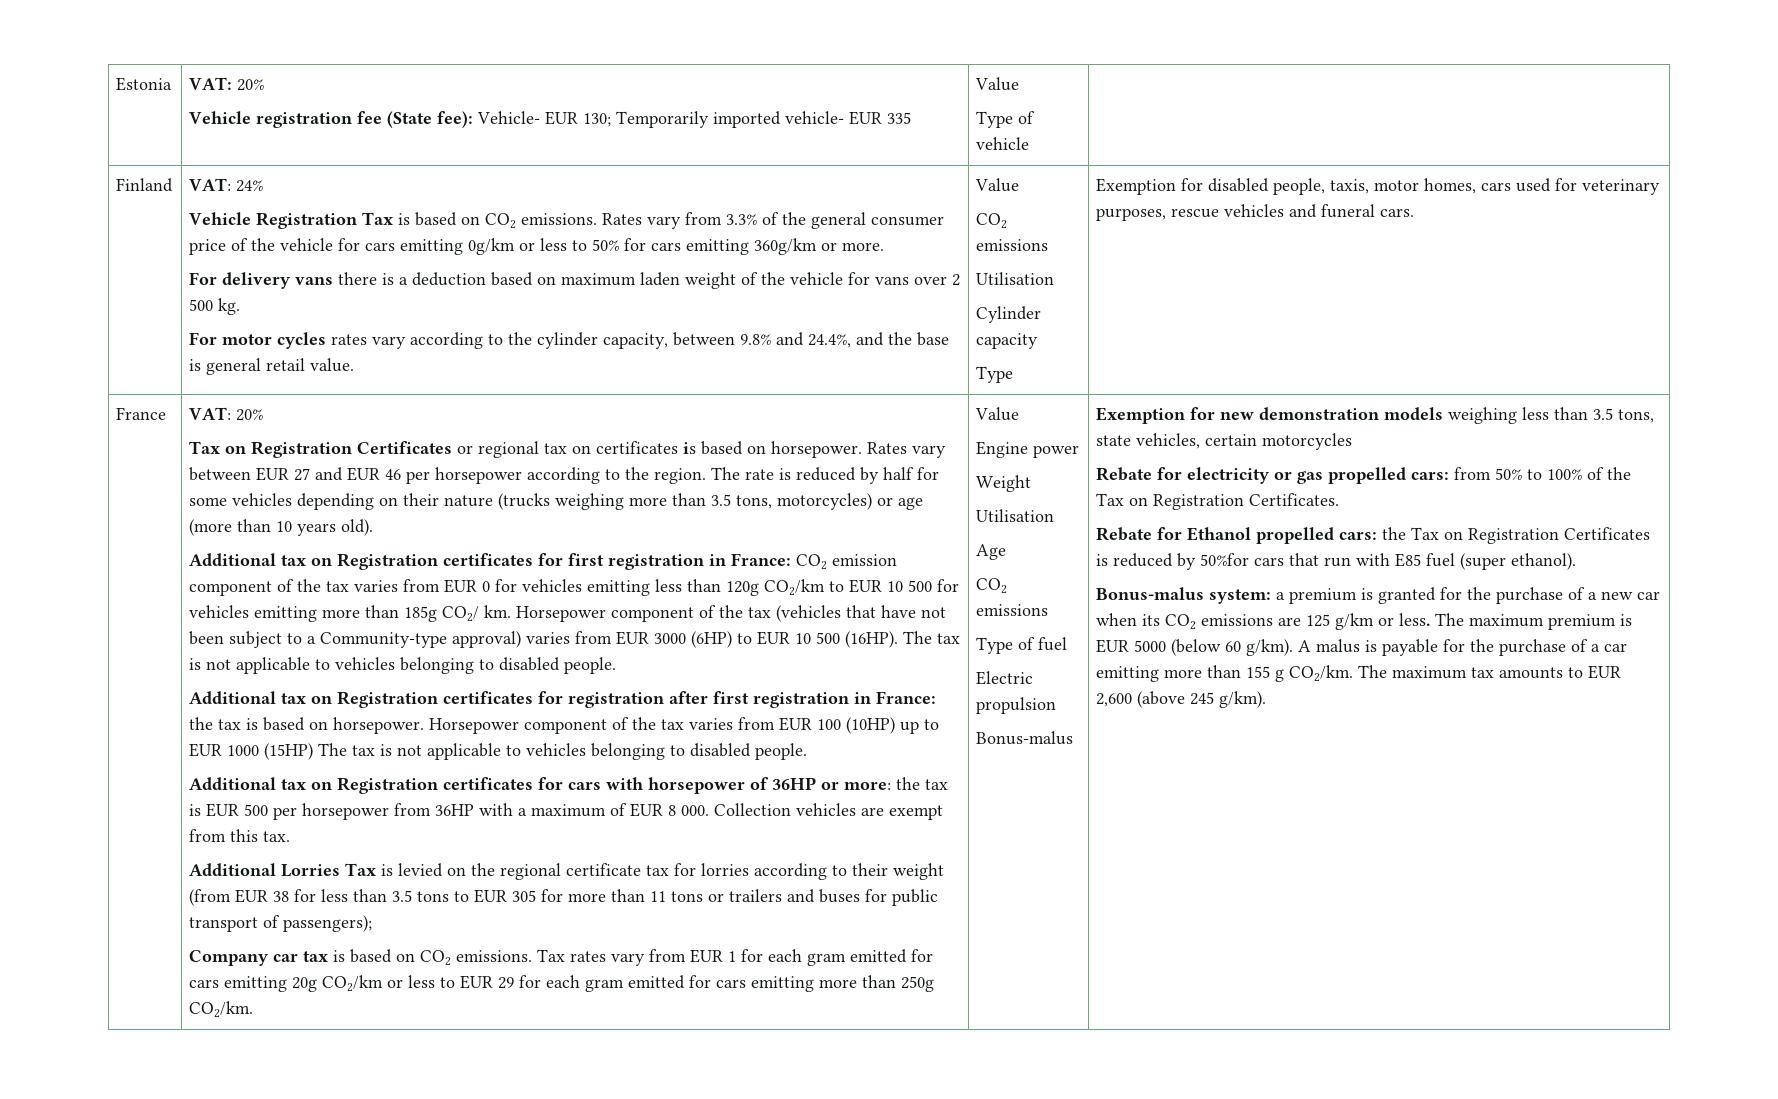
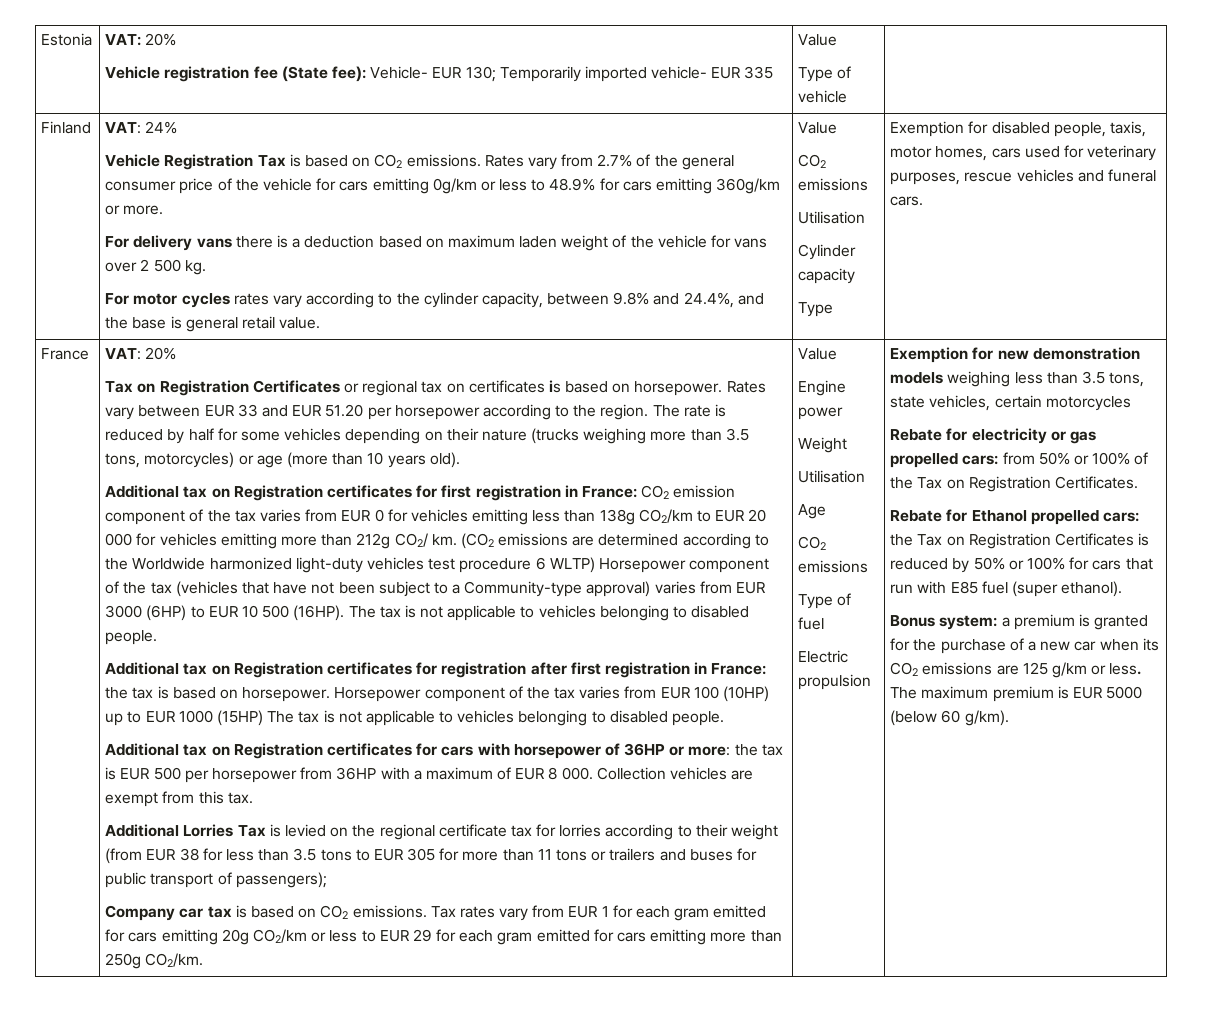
[726,214,758,225] 3.3% -> [597,154,633,167] 2.7%
[592,239,620,251] 50% -> [549,178,596,191] 48.9%
[294,468,311,481] 27 -> [237,404,258,417] 33
[385,469,402,480] 46 -> [325,404,364,417] 51.20
[726,581,760,596] 120g -> [599,509,635,525] 138g
[887,580,933,592] 10 500 -> [748,509,767,522] [105,533,133,546] 20 000
[404,606,438,622] 185g -> [356,533,391,549] 212g
(512, 611) none -> [460,533,769,549] [105,557,595,573] (CO2 emissions are determined according to the Worldwide harmonized light-duty vehicles test procedure 6 WLTP)
[976,731,1074,745] // Bonus-malus -> (872, 682) none
[1527,469,1543,480] to -> [1073,455,1089,465] or
[1200,553,1250,566] 50%for -> [973,557,1090,570] 50% or 100% for
[1096,587,1205,600] Bonus-malus -> [890,615,936,627] Bonus
[1298,639,1628,656] [1096,665,1622,682] [1096,691,1267,708] A malus is payable for the purchase of a car emitting more than 155 g CO2/km. The maximum tax amounts to EUR 2,600 (above 245 g/km). -> (1009, 718) none

